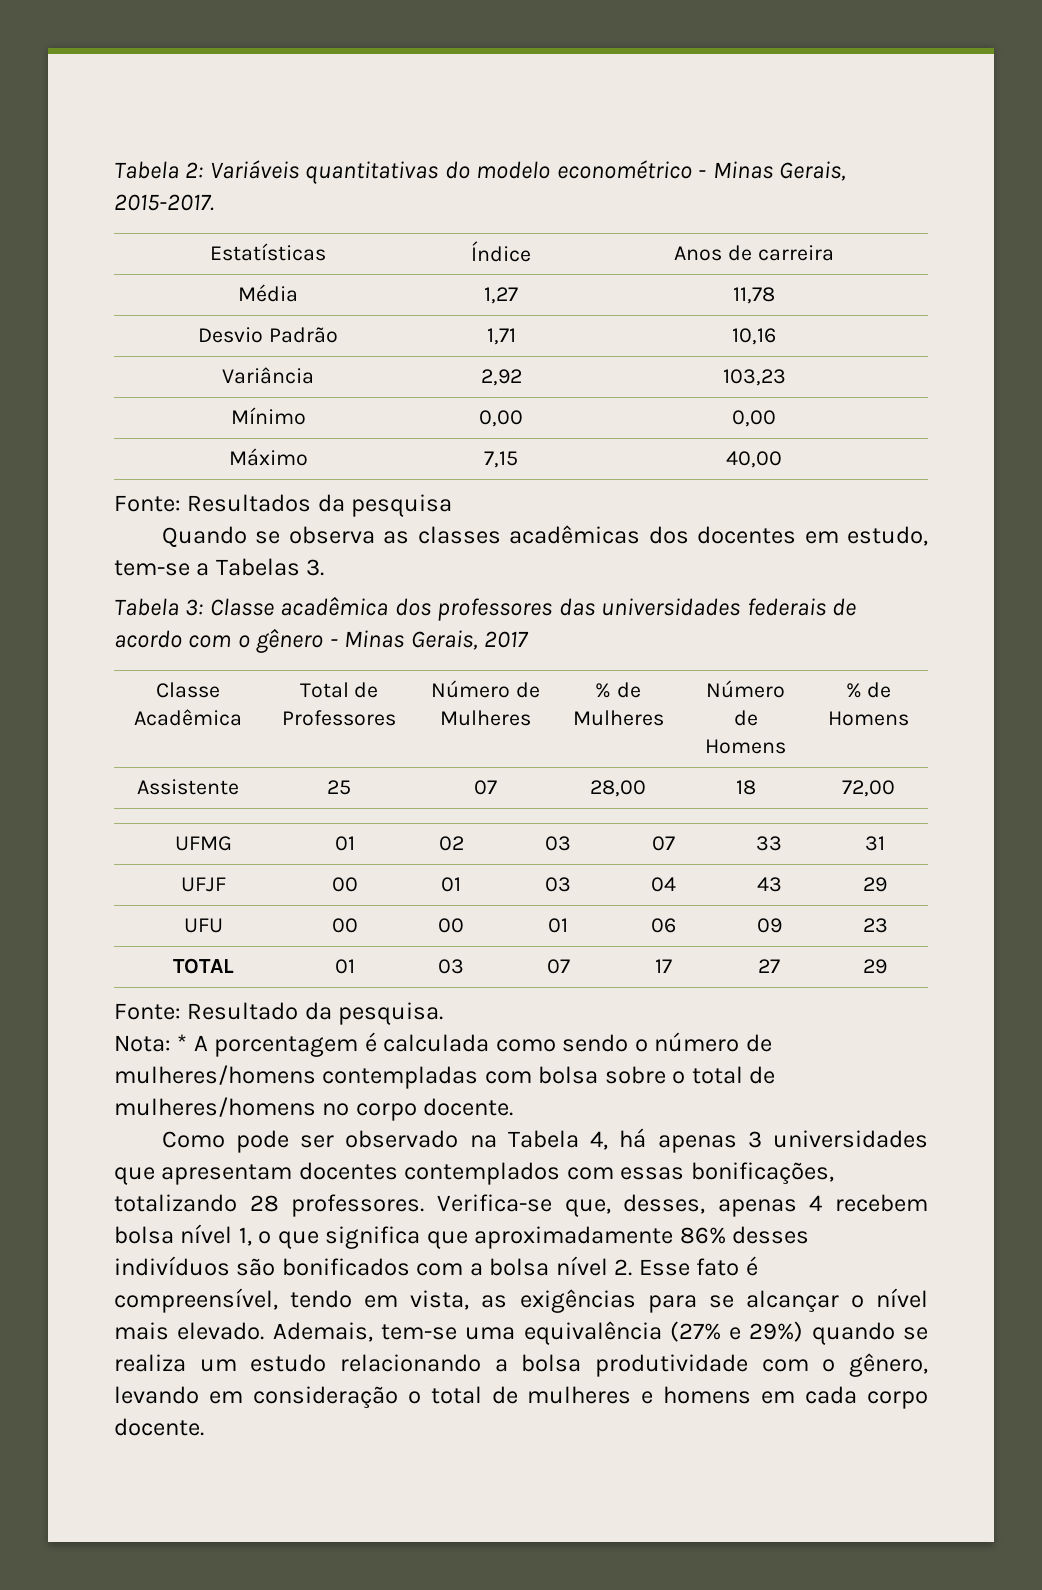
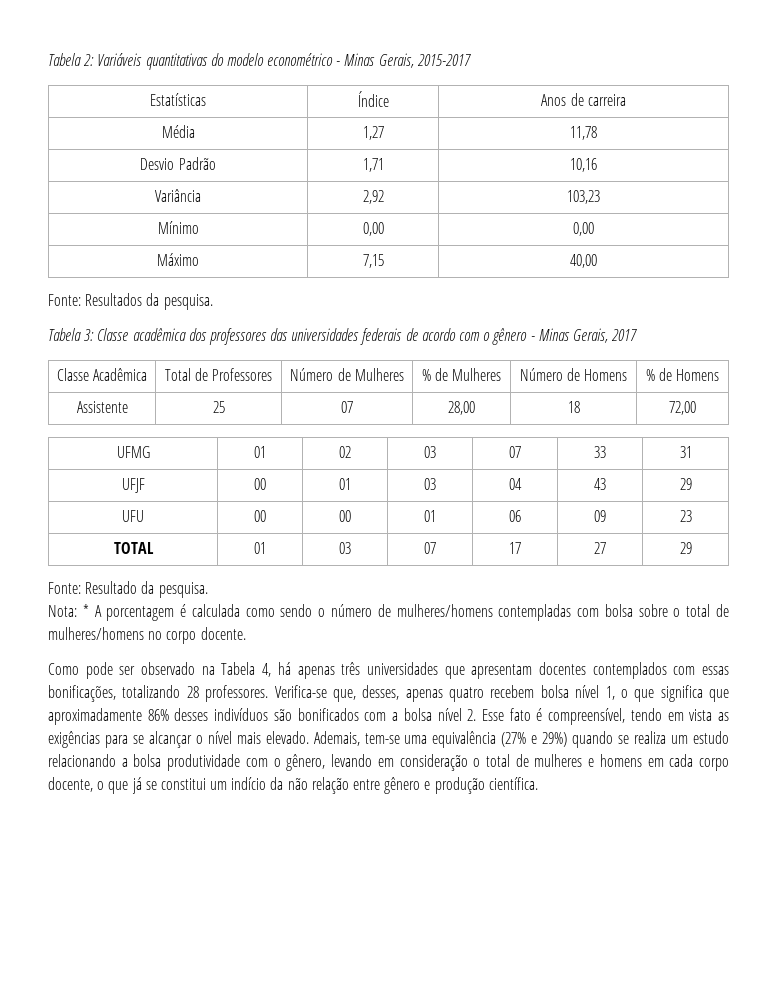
[114,194,214,211] 2015-2017. -> [416,54,471,66] 2015-2017
[351,494,453,517] [161,525,928,548] [114,558,325,576] pesquisa // Quando se observa as classes acadêmicas dos docentes em estudo, tem-se a Tabelas 3. -> [163,294,213,310] pesquisa.
[747,1131,762,1148] 3 -> [341,662,361,675] três
[809,1195,823,1211] 4 -> [449,687,484,702] quatro
[410,1290,470,1310] vista, -> [689,709,713,721] vista
[114,1418,204,1436] docente. -> [48,777,538,794] docente, o que já se constitui um indício da não relação entre gênero e produção científica.

